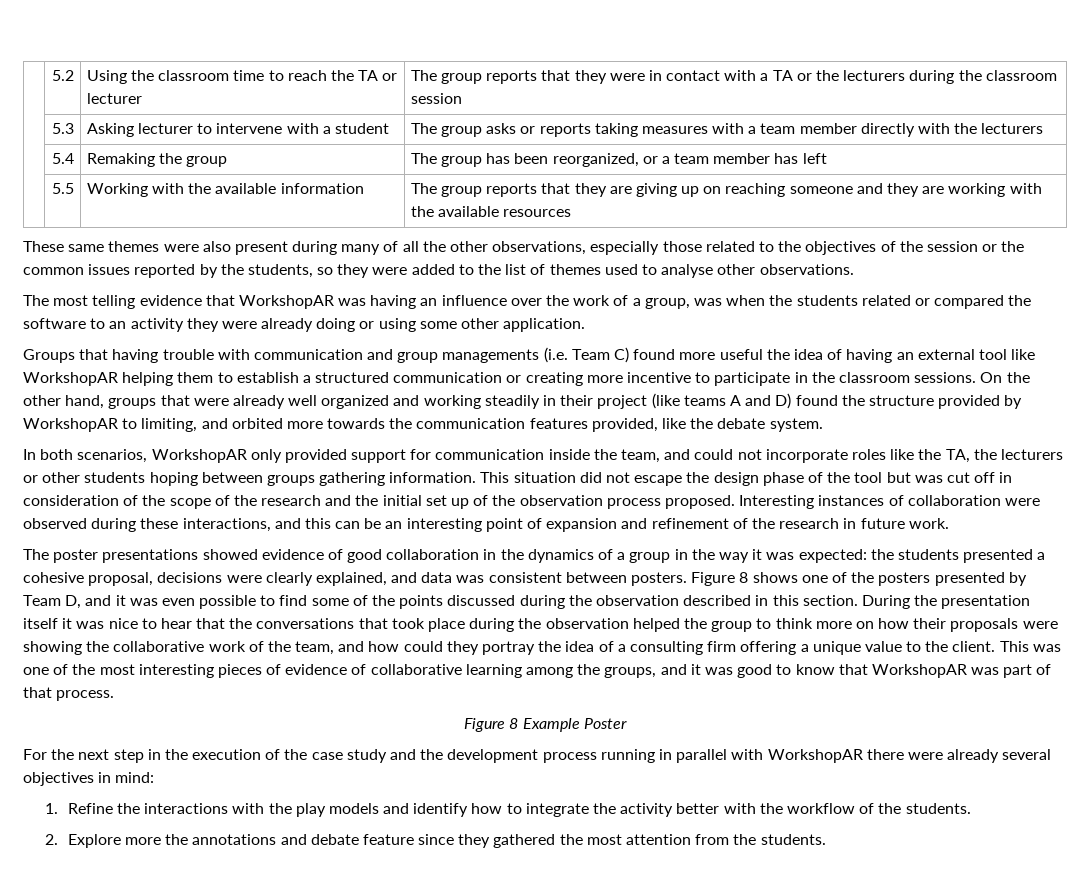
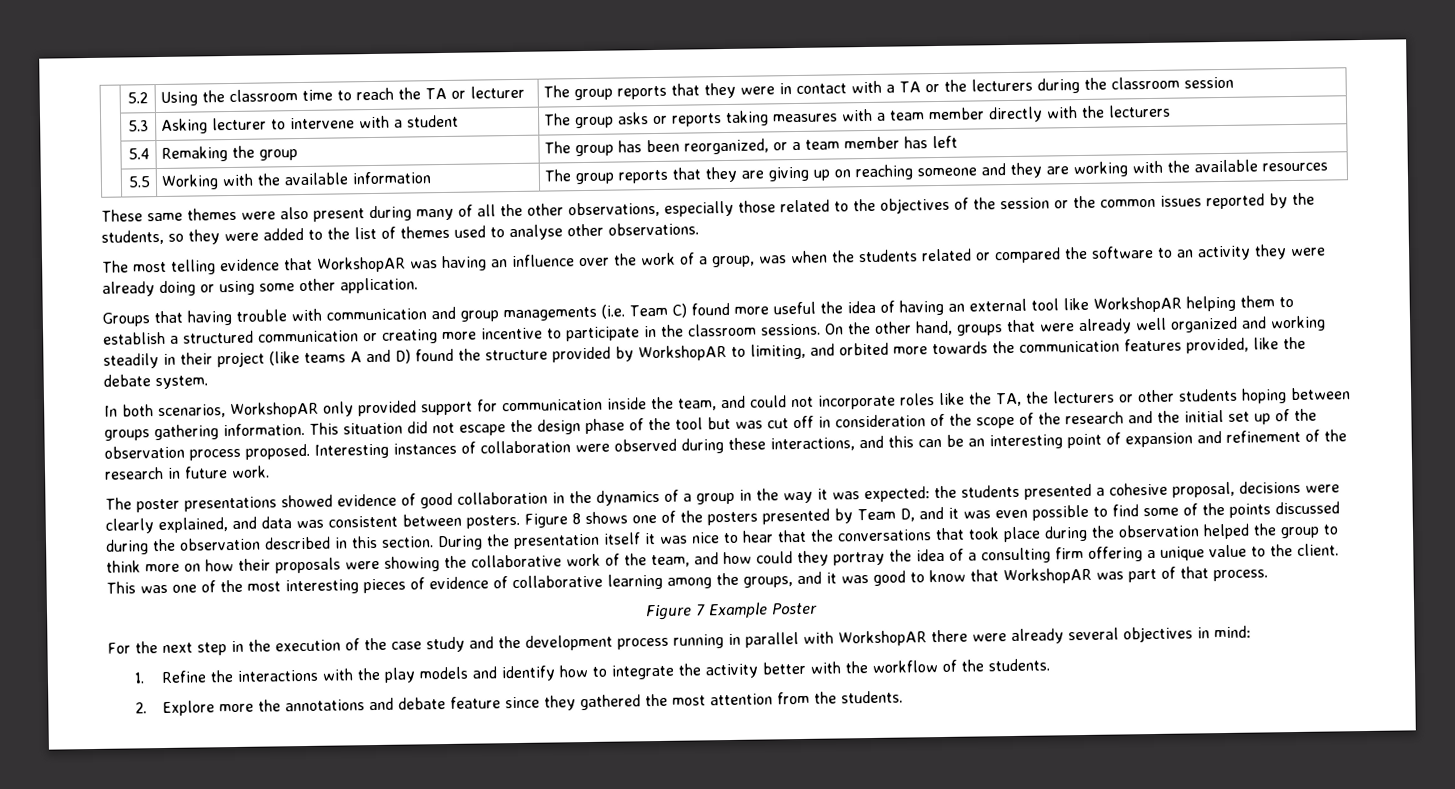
[509,718,519,729] 8 -> [694,604,706,616] 7

